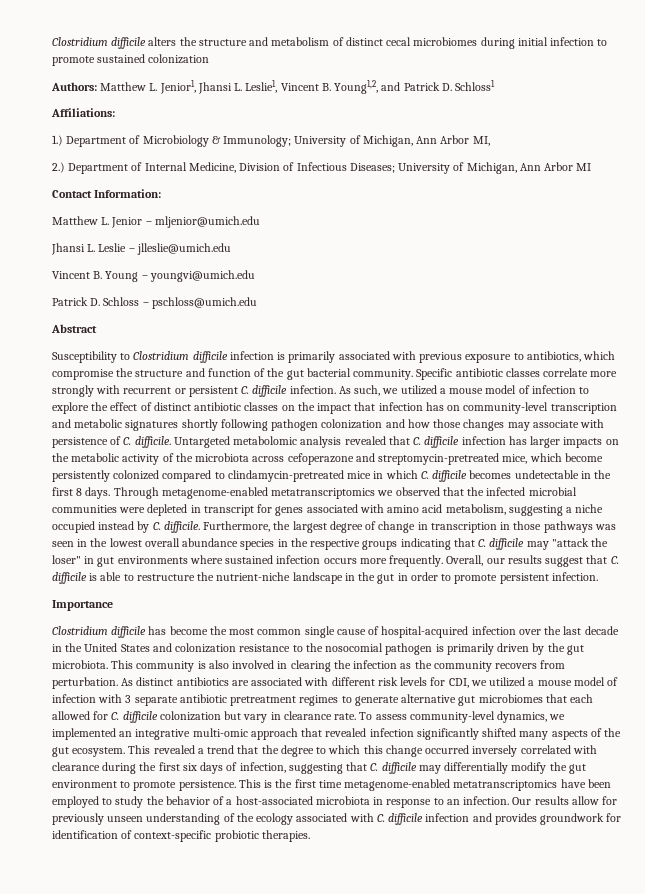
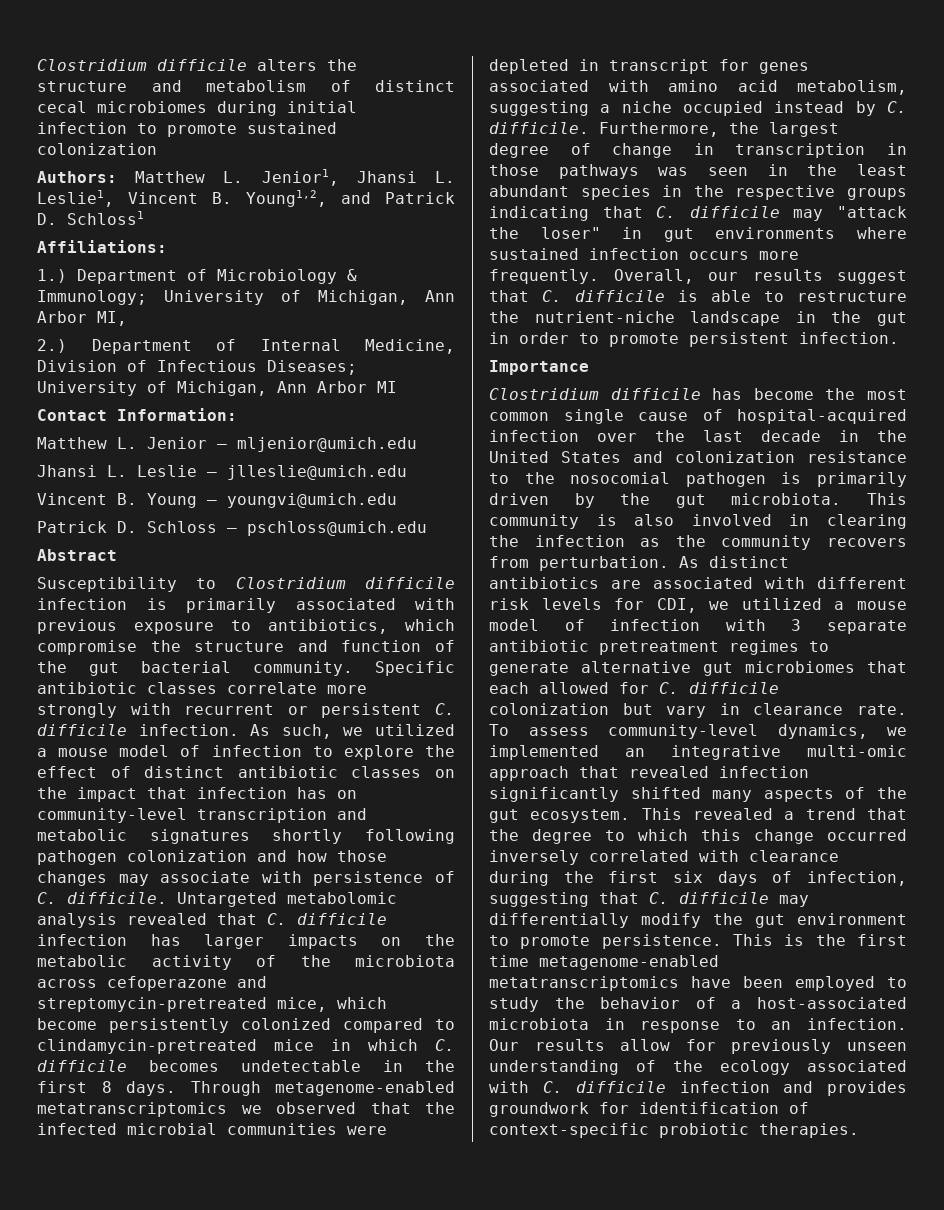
[109,538,239,547] lowest overall abundance -> [857,164,907,176] [489,185,569,197] least abundant

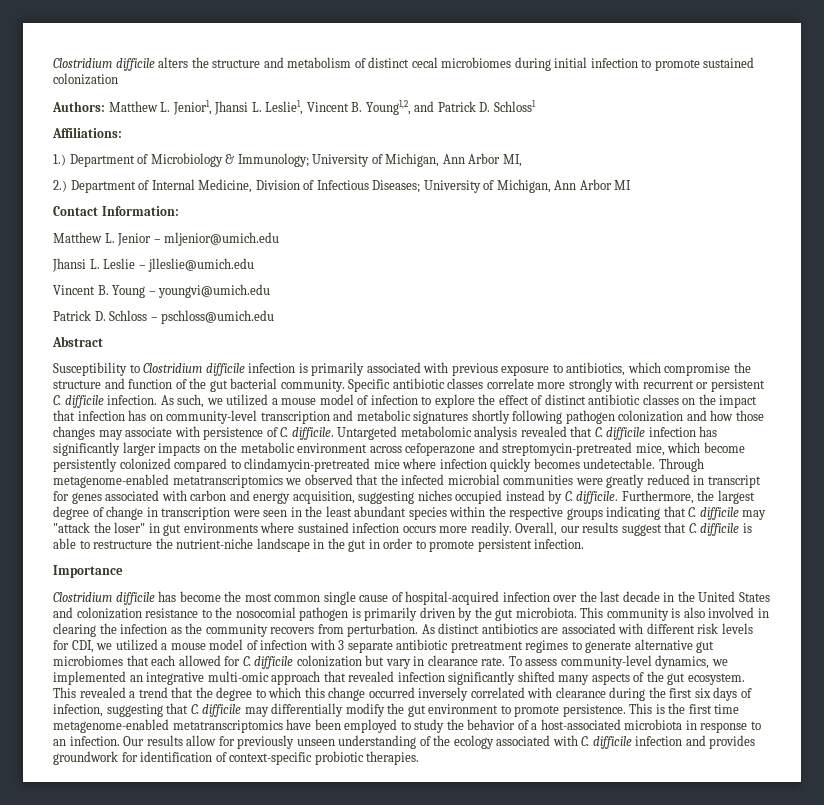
(181, 940) none -> [53,442,120,456] significantly
[151,955,455,970] activity of the microbiota -> [297,443,368,453] environment
[331,1039,455,1051] [37,1060,455,1072] [37,1081,176,1096] in which C. difficile becomes undetectable in the first 8 days. -> [402,458,656,472] where infection quickly becomes undetectable.
[489,59,569,74] depleted -> [606,474,690,488] greatly reduced
[668,80,907,95] [489,101,672,116] amino acid metabolism, suggesting a niche -> [190,490,452,504] carbon and energy acquisition, suggesting niches
[887,143,907,155] [489,164,689,179] in those pathways was -> [232,510,260,517] were
[662,185,683,197] in -> [449,506,486,517] within
[489,269,599,284] frequently. -> [470,522,512,536] readily.

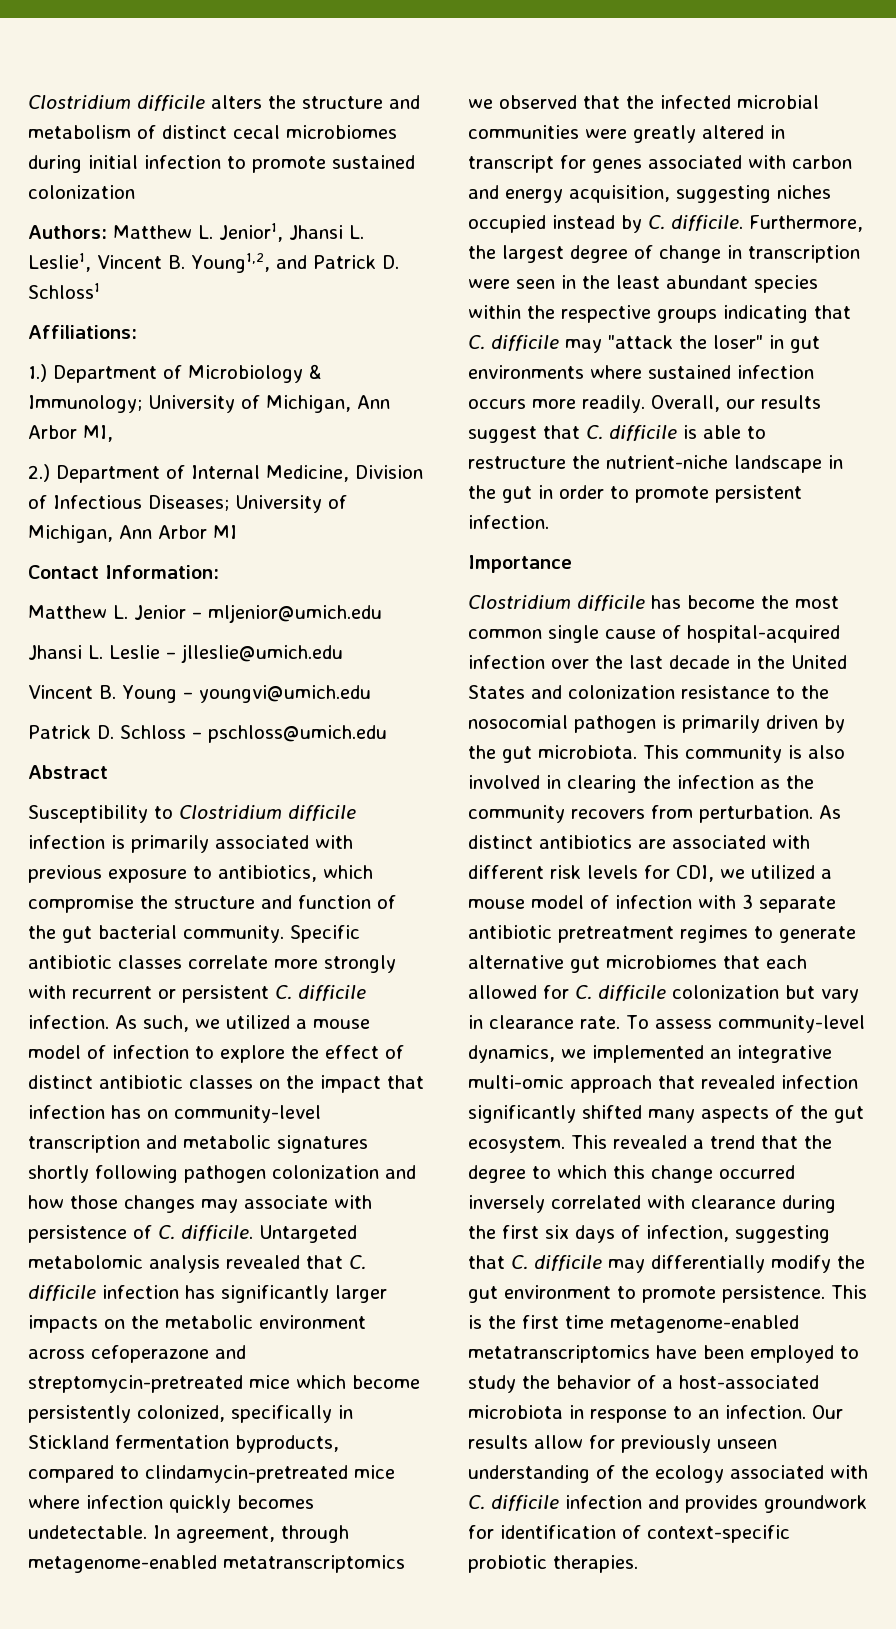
[635,443,665,456] mice, -> [249,1375,290,1389] mice
[119,458,171,470] colonized -> [137,1405,353,1423] [28,1435,339,1453] colonized, specifically in Stickland fermentation byproducts,
[658,458,704,472] Through -> [153,1525,349,1543] In agreement, through
[646,474,690,485] reduced -> [702,125,764,139] altered

